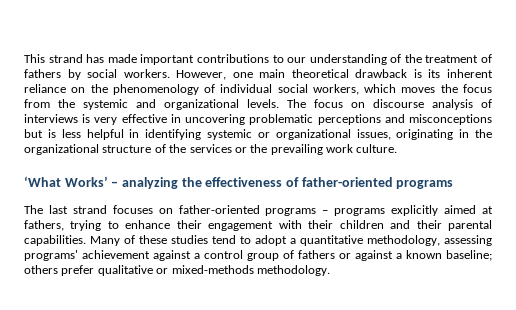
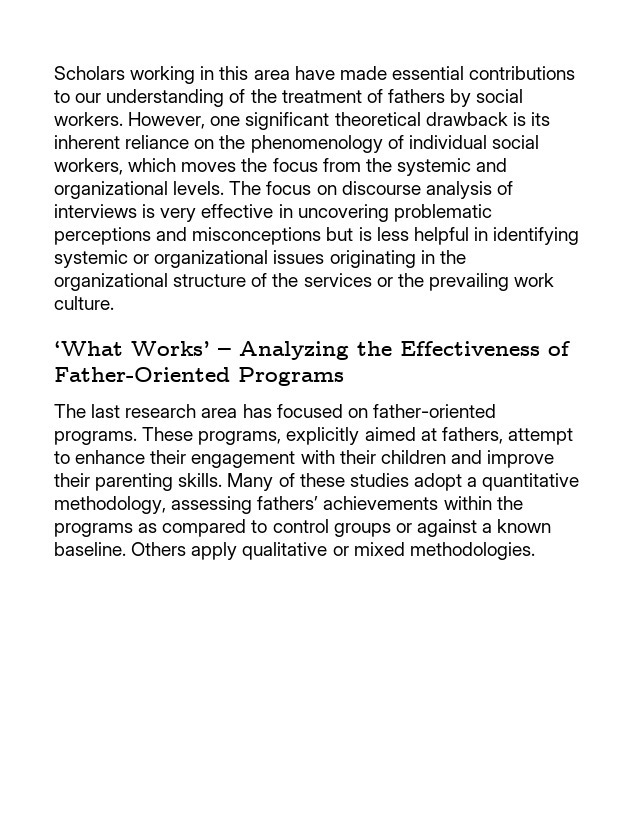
[24,54,195,65] This strand has made important -> [54,66,464,84] Scholars working in this area have made essential
[259,69,286,78] main -> [245,112,330,130] significant
[356,129,391,140] issues, -> [273,250,325,264] issues
[121,177,454,189] [24,205,386,216] analyzing the effectiveness of father-oriented programs // The last strand focuses on father-oriented programs – programs -> [239,341,570,360] [54,367,344,386] [54,404,496,418] [54,427,282,445] Analyzing the Effectiveness of Father-Oriented Programs // The last research area has focused on father-oriented programs. These programs,
[70,220,102,231] trying -> [507,428,573,445] attempt
[416,220,492,231] [24,235,86,246] their parental capabilities. -> [487,450,555,468] [54,473,223,491] improve their parenting skills.
[212,235,251,244] tend to -> (409, 480) none
[24,250,492,261] [24,265,330,276] programs' achievement against a control group of fathers or against a known baseline; others prefer qualitative or mixed-methods methodology. -> [257,496,523,510] [54,519,552,537] [54,542,535,560] fathers’ achievements within the programs as compared to control groups or against a known baseline. Others apply qualitative or mixed methodologies.

